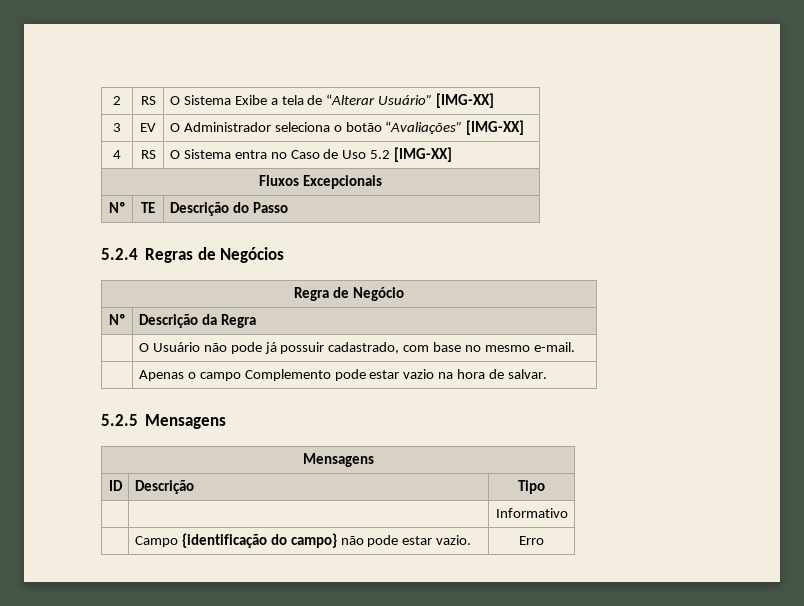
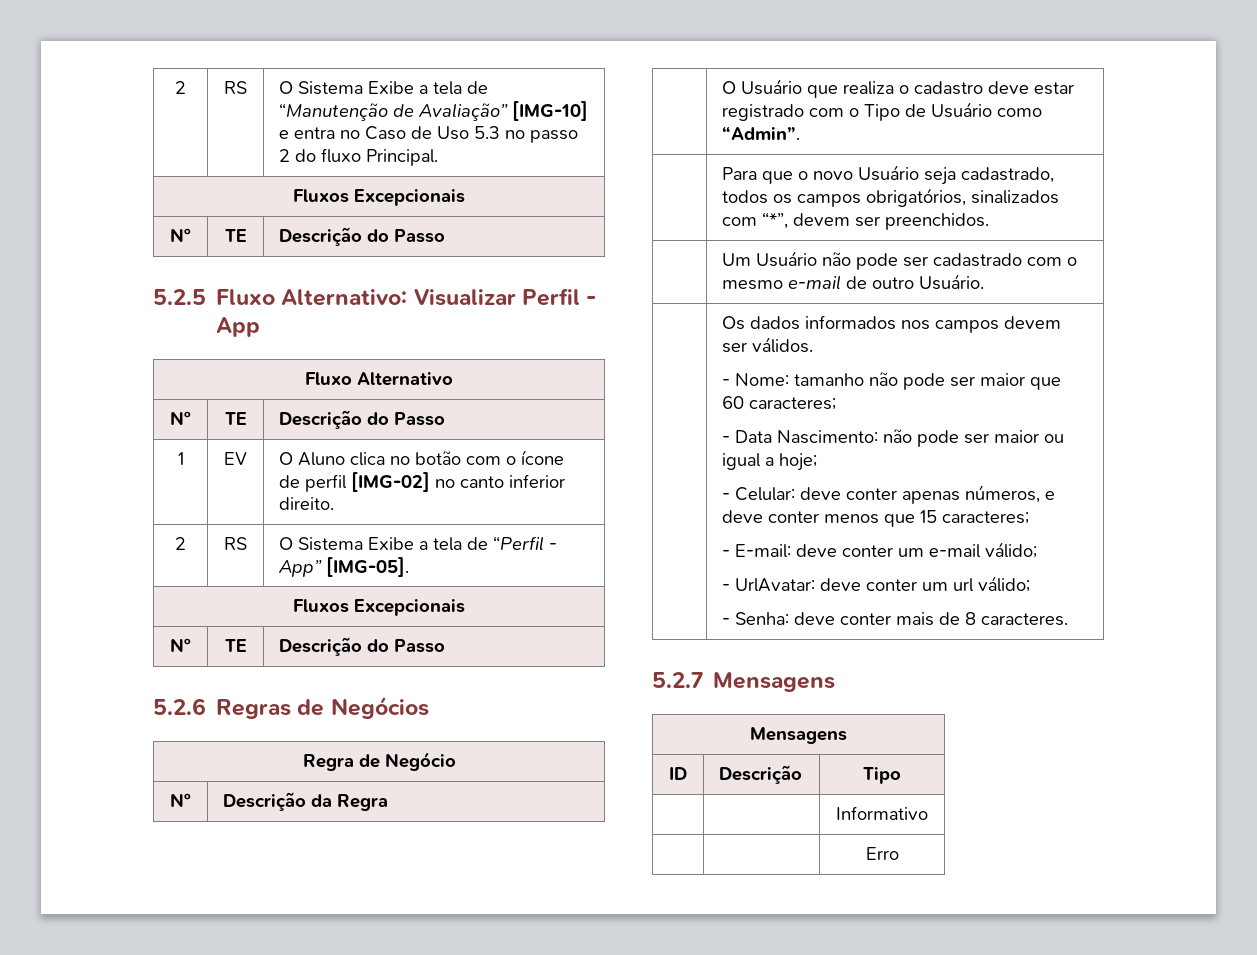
[113,96,121,105] [140,96,156,105] [169,93,495,108] [113,123,121,132] [140,123,156,132] [169,120,525,135] [113,150,121,159] [140,150,156,159] [169,147,453,162] [259,175,382,189] [108,202,126,213] [141,202,155,213] [169,202,288,216] [101,248,138,260] 2 | RS | O Sistema Exibe a tela de “Alterar Usuário” [IMG-XX] // 3 | EV | O Administrador seleciona o botão “Avaliações” [IMG-XX] // 4 | RS | O Sistema entra no Caso de Uso 5.2 [IMG-XX] // Fluxos Excepcionais // Nº | TE | Descrição do Passo // 5.2.4 -> [175,81,186,94] [224,81,247,94] [279,81,489,95] [279,101,589,121] [279,126,579,143] [279,148,439,166] [293,189,465,206] [170,228,191,242] [224,229,247,242] [279,227,446,246] [153,288,597,306] [216,317,261,337] [305,372,453,386] [170,411,191,425] [224,412,247,425] [279,410,446,429] [177,452,184,465] [224,452,247,465] [279,450,565,466] [279,472,566,492] [279,497,335,510] [175,537,186,550] [224,537,247,550] [279,536,558,551] [278,557,410,577] [293,599,465,616] [170,638,191,652] [224,639,247,652] [279,637,446,656] [153,698,206,715] 2 | RS | O Sistema Exibe a tela de “Manutenção de Avaliação” [IMG-10] e entra no Caso de Uso 5.3 no passo 2 do fluxo Principal. // Fluxos Excepcionais // Nº | TE | Descrição do Passo // 5.2.5 Fluxo Alternativo: Visualizar Perfil - App // Fluxo Alternativo // Nº | TE | Descrição do Passo // 1 | EV | O Aluno clica no botão com o ícone de perfil [IMG-02] no canto inferior direito. // 2 | RS | O Sistema Exibe a tela de “Perfil - App” [IMG-05]. // Fluxos Excepcionais // Nº | TE | Descrição do Passo // 5.2.6
[203,342,575,354] [138,369,548,381] [101,414,138,426] não pode já possuir cadastrado, com base no mesmo e-mail. // | Apenas o campo Complemento pode estar vazio na hora de salvar. // 5.2.5 -> [807,81,1075,98] [722,102,1043,121] [722,126,801,140] [722,165,1055,185] [722,188,1060,207] [722,212,990,230] [722,251,1078,270] [722,274,985,290] [722,315,1062,333] [722,337,814,353] [722,372,1062,390] [722,396,837,410] [722,429,1065,447] [722,453,818,471] [722,485,1056,504] [722,510,1030,527] [722,542,1038,558] [722,576,1031,592] [722,612,1069,626] [652,672,703,688] que realiza o cadastro deve estar registrado com o Tipo de Usuário como “Admin”. // | Para que o novo Usuário seja cadastrado, todos os campos obrigatórios, sinalizados com “*”, devem ser preenchidos. // | Um Usuário não pode ser cadastrado com o mesmo e-mail de outro Usuário. // | Os dados informados nos campos devem ser válidos. // - Nome: tamanho não pode ser maior que 60 caracteres; // - Data Nascimento: não pode ser maior ou igual a hoje; // - Celular: deve conter apenas números, e deve conter menos que 15 caracteres; // - E-mail: deve conter um e-mail válido; // - UrlAvatar: deve conter um url válido; // - Senha: deve conter mais de 8 caracteres. // 5.2.7
[134,533,472,548] Campo {identificação do campo} não pode estar vazio. -> (928, 813) none

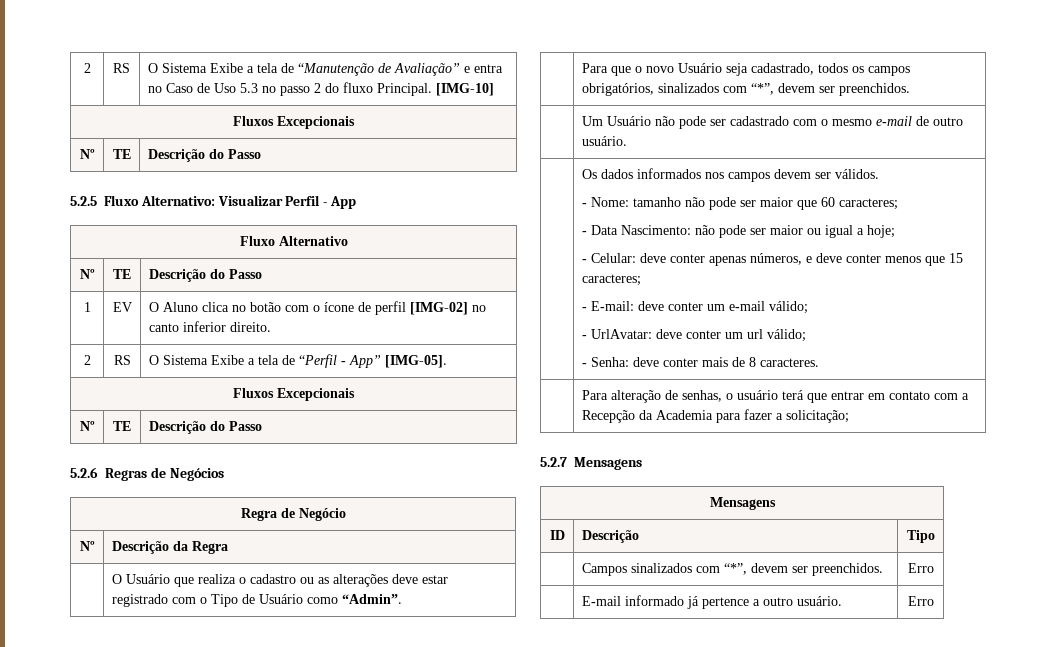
[512,101,589,121] [IMG-10] -> (460, 69) none
(439, 157) none -> [435,83,494,96] [IMG-10]
(984, 88) none -> [299,574,388,587] ou as alterações
[919,274,985,290] Usuário. -> [581,136,627,146] usuário.
(1069, 619) none -> [581,390,969,403] [581,409,849,423] // | Para alteração de senhas, o usuário terá que entrar em contato com a Recepção da Academia para fazer a solicitação;
[836,806,928,820] | Informativo // | -> [581,563,883,576] [907,563,934,573] [581,595,842,609] Campos sinalizados com “*”, devem ser preenchidos. | Erro // | E-mail informado já pertence a outro usuário.

